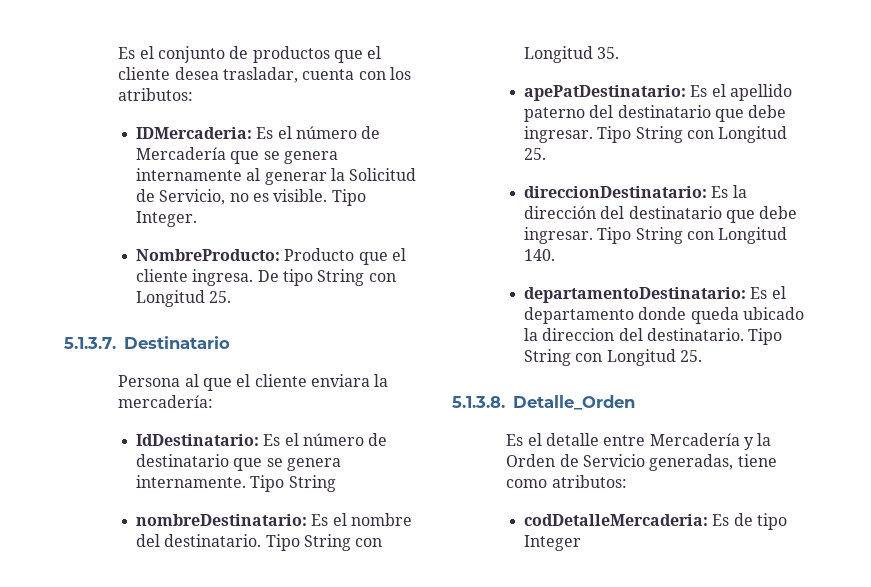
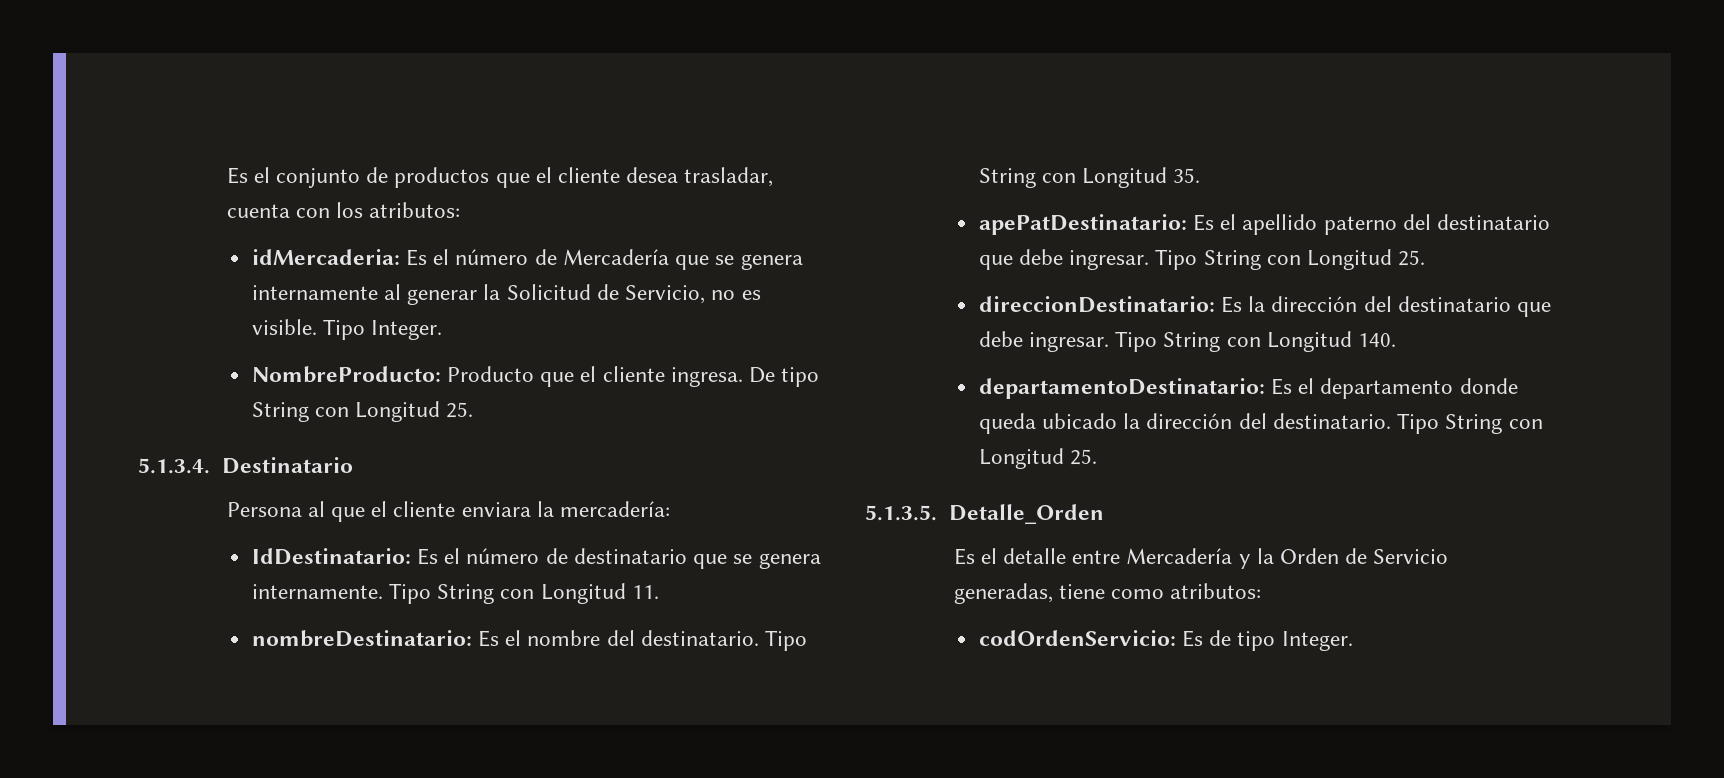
[135,127,252,139] IDMercaderia: -> [251,249,400,265] idMercaderia:
[64,337,116,349] 5.1.3.7. -> [138,458,210,474] 5.1.3.4.
(336, 483) none -> [500,583,659,604] con Longitud 11.
[542,328,615,341] direccion -> [1146,413,1233,429] dirección
[452,396,505,408] 5.1.3.8. -> [865,505,937,521] 5.1.3.5.
[523,514,708,526] codDetalleMercaderia: -> [978,630,1176,646] codOrdenServicio:
[523,535,581,551] Integer -> [1281,631,1353,651] Integer.

